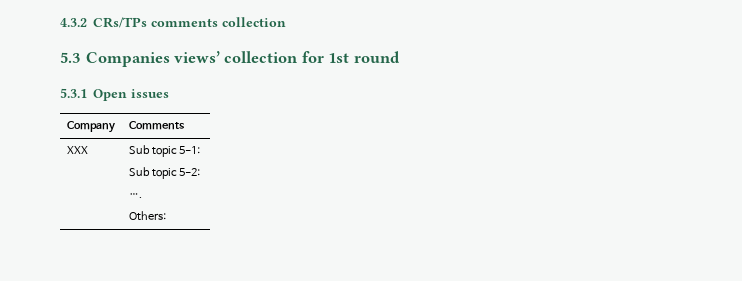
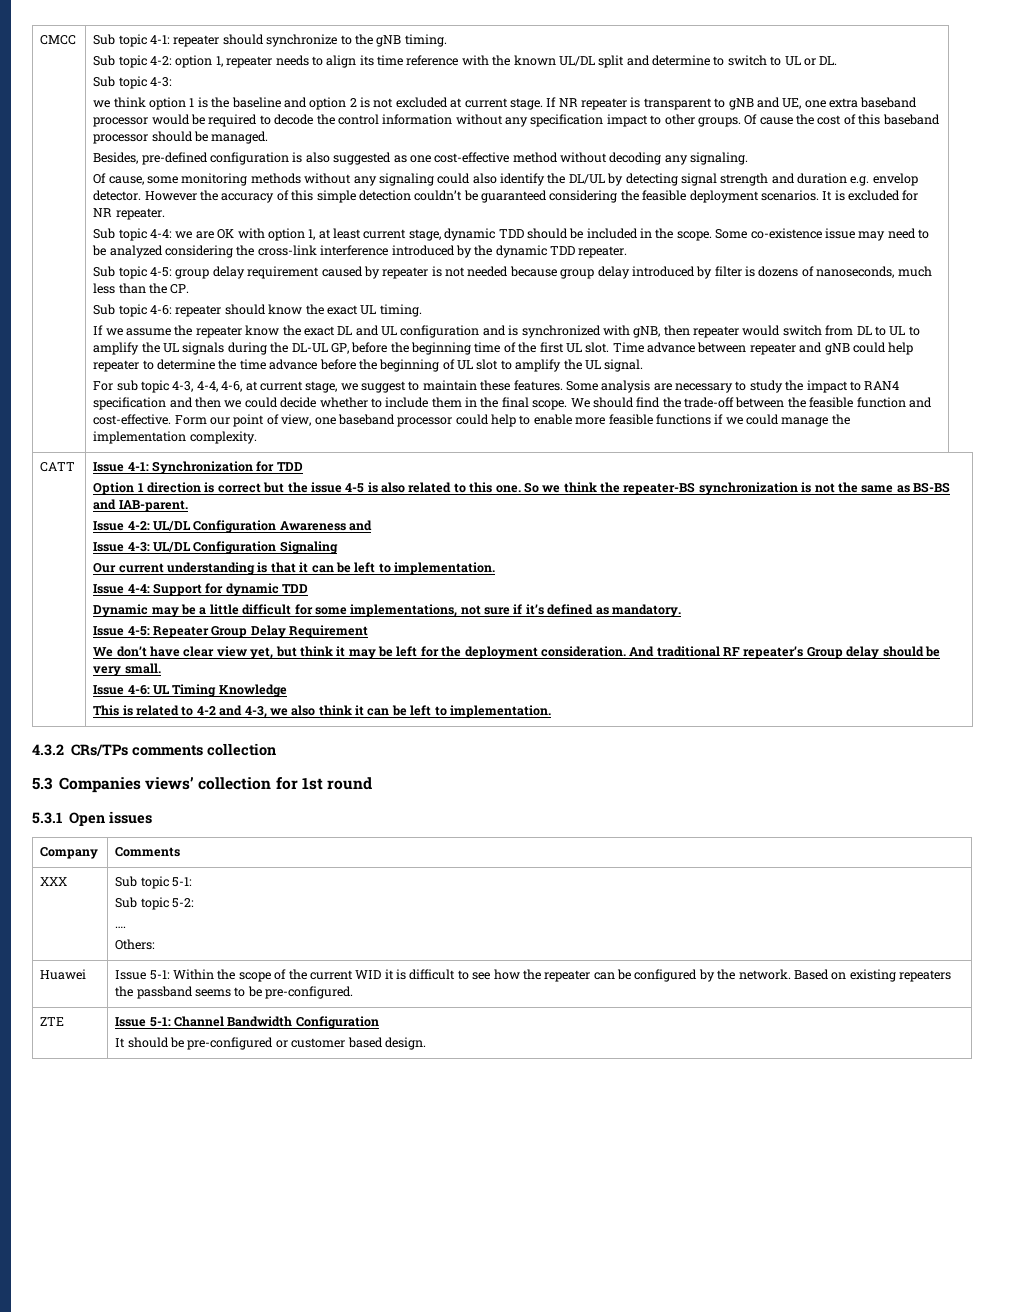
(60, 22) none -> [40,35,77,45] [93,34,447,47] [93,55,838,68] [93,76,173,89] [93,97,918,110] [93,114,940,127] [93,131,269,144] [93,152,749,165] [93,173,918,186] [93,190,919,203] [93,208,165,220] [93,228,930,241] [92,245,628,258] [93,266,932,279] [93,283,190,294] [93,304,422,317] [93,325,920,338] [93,342,914,355] [93,359,644,372] [93,380,900,393] [93,397,932,410] [93,414,850,427] [93,431,257,444] [40,462,76,472] [93,461,303,474] [93,482,951,495] [93,499,188,512] [93,520,373,533] [93,541,338,554] [93,562,496,575] [93,583,309,596] [93,604,681,617] [93,625,369,638] [93,646,940,659] [93,663,161,676] [93,684,287,697] [93,705,551,718] CMCC | Sub topic 4-1: repeater should synchronize to the gNB timing. // Sub topic 4-2: option 1, repeater needs to align its time reference with the known UL/DL split and determine to switch to UL or DL. // Sub topic 4-3: // we think option 1 is the baseline and option 2 is not excluded at current stage. If NR repeater is transparent to gNB and UE, one extra baseband processor would be required to decode the control information without any specification impact to other groups. Of cause the cost of this baseband processor should be managed. // Besides, pre-defined configuration is also suggested as one cost-effective method without decoding any signaling. // Of cause, some monitoring methods without any signaling could also identify the DL/UL by detecting signal strength and duration e.g. envelop detector. However the accuracy of this simple detection couldn’t be guaranteed considering the feasible deployment scenarios. It is excluded for NR repeater. // Sub topic 4-4: we are OK with option 1, at least current stage, dynamic TDD should be included in the scope. Some co-existence issue may need to be analyzed considering the cross-link interference introduced by the dynamic TDD repeater. // Sub topic 4-5: group delay requirement caused by repeater is not needed because group delay introduced by filter is dozens of nanoseconds, much less than the CP. // Sub topic 4-6: repeater should know the exact UL timing. // If we assume the repeater know the exact DL and UL configuration and is synchronized with gNB, then repeater would switch from DL to UL to amplify the UL signals during the DL-UL GP, before the beginning time of the first UL slot. Time advance between repeater and gNB could help repeater to determine the time advance before the beginning of UL slot to amplify the UL signal. // For sub topic 4-3, 4-4, 4-6, at current stage, we suggest to maintain these features. Some analysis are necessary to study the impact to RAN4 specification and then we could decide whether to include them in the final scope. We should find the trade-off between the feasible function and cost-effective. Form our point of view, one baseband processor could help to enable more feasible functions if we could manage the implementation complexity. // CATT | Issue 4-1: Synchronization for TDD // Option 1 direction is correct but the issue 4-5 is also related to this one. So we think the repeater-BS synchronization is not the same as BS-BS and IAB-parent. // Issue 4-2: UL/DL Configuration Awareness and // Issue 4-3: UL/DL Configuration Signaling // Our current understanding is that it can be left to implementation. // Issue 4-4: Support for dynamic TDD // Dynamic may be a little difficult for some implementations, not sure if it’s defined as mandatory. // Issue 4-5: Repeater Group Delay Requirement // We don’t have clear view yet, but think it may be left for the deployment consideration. And traditional RF repeater’s Group delay should be very small. // Issue 4-6: UL Timing Knowledge // This is related to 4-2 and 4-3, we also think it can be left to implementation. //
(166, 216) none -> [40,969,87,980] [115,969,952,982] [115,986,354,999] [40,1017,65,1026] [115,1016,379,1029] [115,1037,426,1050] // Huawei | Issue 5-1: Within the scope of the current WID it is difficult to see how the repeater can be configured by the network. Based on existing repeaters the passband seems to be pre-configured. // ZTE | Issue 5-1: Channel Bandwidth Configuration // It should be pre-configured or customer based design.

